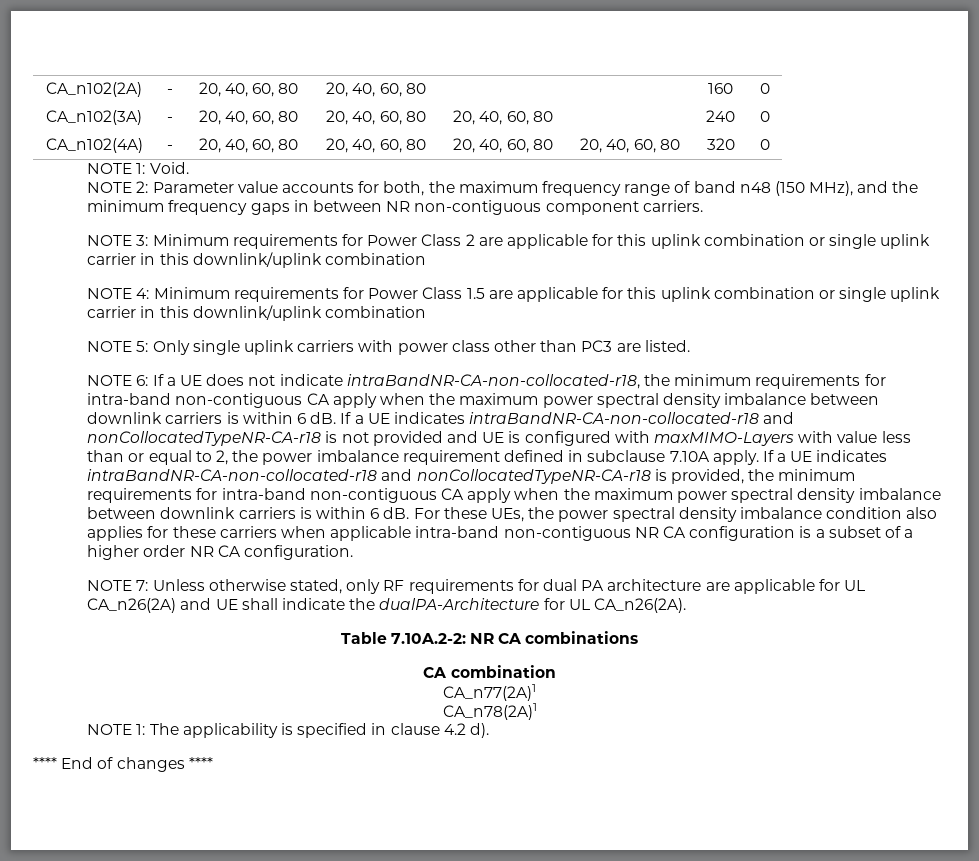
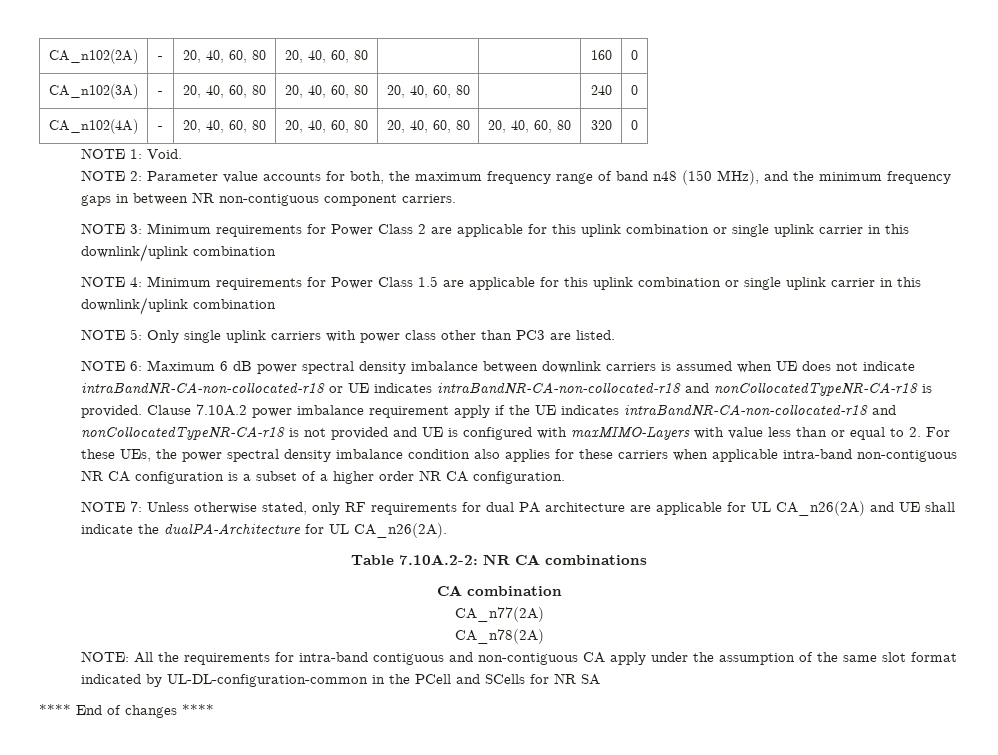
[152,374,886,389] [87,393,880,408] [87,412,364,424] If a UE does not indicate intraBandNR-CA-non-collocated-r18, the minimum requirements for intra-band non-contiguous CA apply when the maximum power spectral density imbalance between downlink carriers is within 6 dB. If a -> [146,360,915,374] [80,382,932,396] [80,404,530,418] Maximum 6 dB power spectral density imbalance between downlink carriers is assumed when UE does not indicate intraBandNR-CA-non-collocated-r18 or UE indicates intraBandNR-CA-non-collocated-r18 and nonCollocatedTypeNR-CA-r18 is provided. Clause 7.10A.2 power imbalance requirement apply if the
[216,450,888,465] [87,469,856,484] [87,488,941,503] [87,507,410,519] 2, the power imbalance requirement defined in subclause 7.10A apply. If a UE indicates intraBandNR-CA-non-collocated-r18 and nonCollocatedTypeNR-CA-r18 is provided, the minimum requirements for intra-band non-contiguous CA apply when the maximum power spectral density imbalance between downlink carriers is within 6 dB. -> [908,427,921,437] 2.
[443,684,536,701] [442,703,537,720] [87,723,489,738] CA_n77(2A)1 // CA_n78(2A)1 // NOTE 1: The applicability is specified in clause 4.2 d). -> [454,607,544,622] [454,629,544,644] [80,651,957,665] [80,673,600,687] CA_n77(2A) // CA_n78(2A) // NOTE: All the requirements for intra-band contiguous and non-contiguous CA apply under the assumption of the same slot format indicated by UL-DL-configuration-common in the PCell and SCells for NR SA

